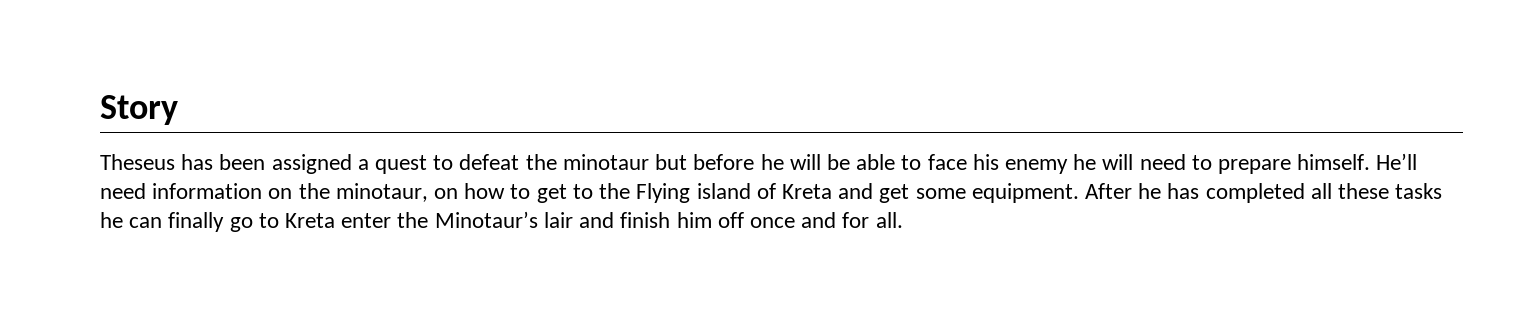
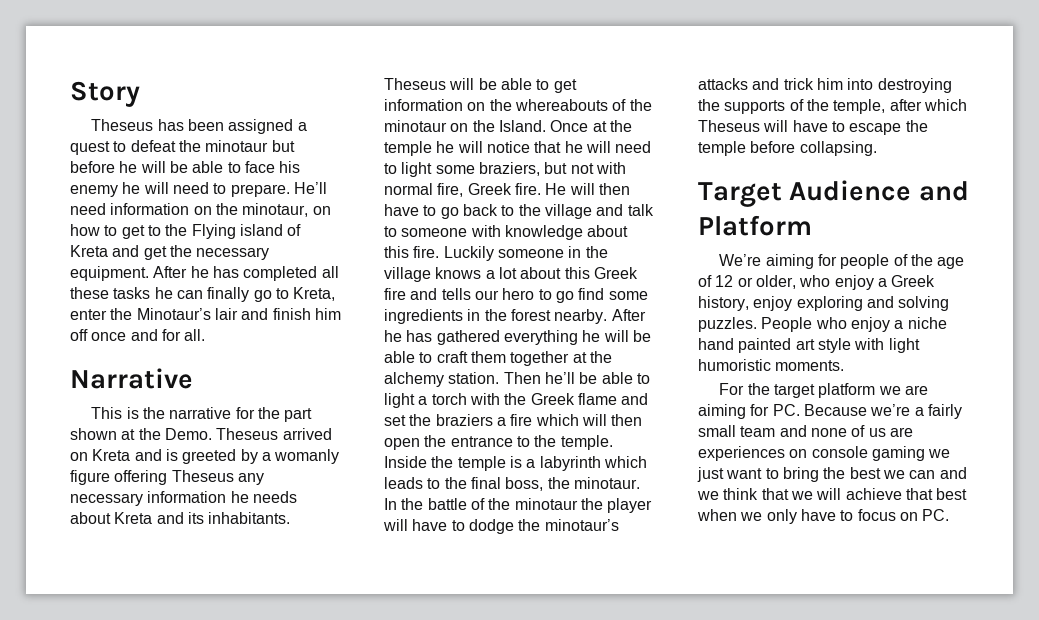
[1218,154,1371,174] prepare himself. -> [230,184,290,197] prepare.
[915,188,966,199] some -> [169,245,270,260] the necessary
[285,213,336,228] Kreta -> [293,287,336,301] Kreta,
(903, 220) none -> [70,368,193,389] [91,407,313,422] [70,428,332,440] [70,449,340,464] [70,470,264,485] [70,491,297,506] [70,512,291,524] [384,78,577,93] [384,99,652,111] [384,120,632,132] [384,141,652,156] [384,162,626,177] [384,183,630,197] [384,204,654,219] [384,225,629,240] [384,246,608,261] [384,267,638,282] [384,288,648,303] [384,309,646,324] [384,330,651,345] [384,351,612,366] [384,372,650,387] [384,393,649,408] [384,414,643,426] [384,435,613,450] [384,456,647,471] [384,477,640,491] [384,498,653,513] [383,519,619,534] [698,78,952,93] [698,99,967,114] [698,120,928,135] [698,141,877,156] [698,180,969,207] [698,215,812,236] [719,254,965,269] [698,275,936,290] [698,296,950,311] [698,317,947,332] [698,338,920,353] [698,359,845,371] [719,383,928,398] [698,404,962,419] [698,425,913,437] [698,446,951,461] [697,467,967,482] [697,488,968,500] [697,509,950,524] // Narrative // This is the narrative for the part shown at the Demo. Theseus arrived on Kreta and is greeted by a womanly figure offering Theseus any necessary information he needs about Kreta and its inhabitants. Theseus will be able to get information on the whereabouts of the minotaur on the Island. Once at the temple he will notice that he will need to light some braziers, but not with normal fire, Greek fire. He will then have to go back to the village and talk to someone with knowledge about this fire. Luckily someone in the village knows a lot about this Greek fire and tells our hero to go find some ingredients in the forest nearby. After he has gathered everything he will be able to craft them together at the alchemy station. Then he’ll be able to light a torch with the Greek flame and set the braziers a fire which will then open the entrance to the temple. Inside the temple is a labyrinth which leads to the final boss, the minotaur. In the battle of the minotaur the player will have to dodge the minotaur’s attacks and trick him into destroying the supports of the temple, after which Theseus will have to escape the temple before collapsing. // Target Audience and Platform // We’re aiming for people of the age of 12 or older, who enjoy a Greek history, enjoy exploring and solving puzzles. People who enjoy a niche hand painted art style with light humoristic moments. // For the target platform we are aiming for PC. Because we’re a fairly small team and none of us are experiences on console gaming we just want to bring the best we can and we think that we will achieve that best when we only have to focus on PC.

